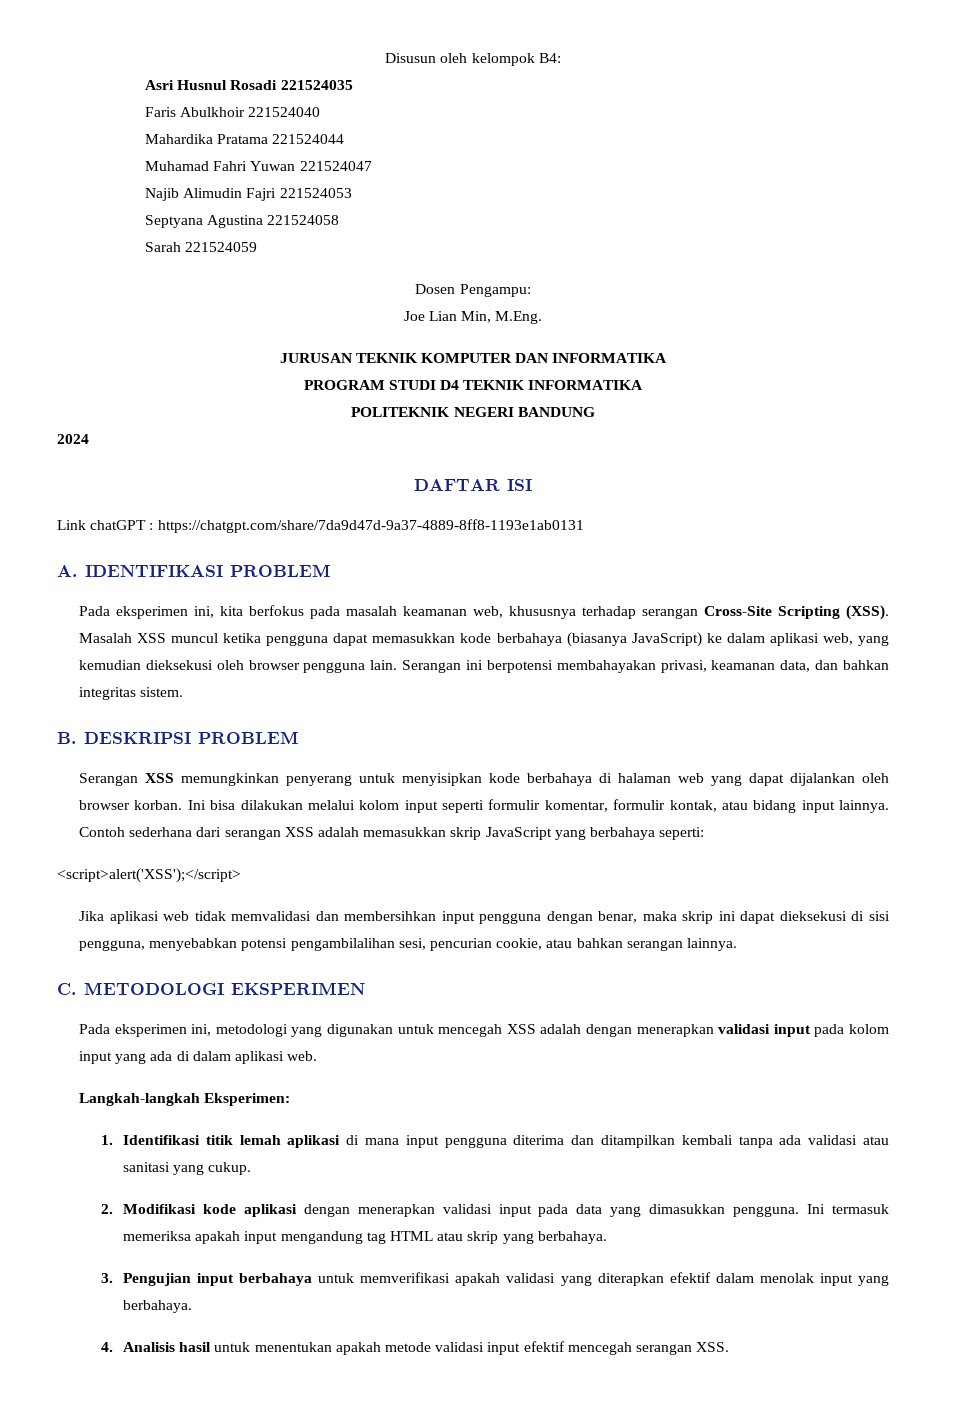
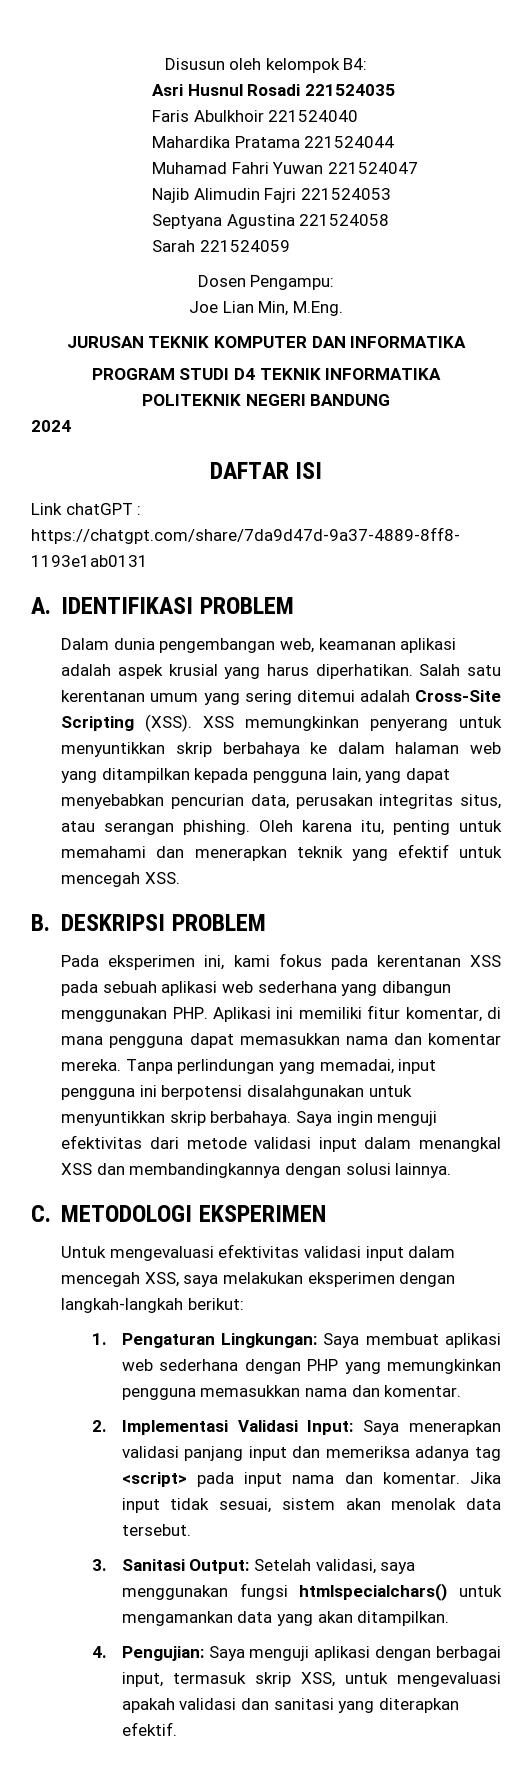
[79,605,889,620] [79,632,889,647] [79,660,890,673] [79,687,184,700] [57,731,299,744] [79,773,889,786] [79,799,889,813] [79,827,705,840] [57,868,241,883] [79,911,891,924] [79,938,737,951] [57,982,365,995] [79,1024,890,1037] [79,1051,318,1064] [79,1093,291,1106] [101,1135,890,1148] [123,1162,252,1175] [101,1204,889,1217] [123,1231,607,1244] [101,1272,889,1286] [123,1300,193,1313] [101,1341,730,1355] Pada eksperimen ini, kita berfokus pada masalah keamanan web, khususnya terhadap serangan Cross-Site Scripting (XSS). Masalah XSS muncul ketika pengguna dapat memasukkan kode berbahaya (biasanya JavaScript) ke dalam aplikasi web, yang kemudian dieksekusi oleh browser pengguna lain. Serangan ini berpotensi membahayakan privasi, keamanan data, dan bahkan integritas sistem. // B. DESKRIPSI PROBLEM // Serangan XSS memungkinkan penyerang untuk menyisipkan kode berbahaya di halaman web yang dapat dijalankan oleh browser korban. Ini bisa dilakukan melalui kolom input seperti formulir komentar, formulir kontak, atau bidang input lainnya. Contoh sederhana dari serangan XSS adalah memasukkan skrip JavaScript yang berbahaya seperti: // <script>alert('XSS');</script> // Jika aplikasi web tidak memvalidasi dan membersihkan input pengguna dengan benar, maka skrip ini dapat dieksekusi di sisi pengguna, menyebabkan potensi pengambilalihan sesi, pencurian cookie, atau bahkan serangan lainnya. // C. METODOLOGI EKSPERIMEN // Pada eksperimen ini, metodologi yang digunakan untuk mencegah XSS adalah dengan menerapkan validasi input pada kolom input yang ada di dalam aplikasi web. // Langkah-langkah Eksperimen: // 1. Identifikasi titik lemah aplikasi di mana input pengguna diterima dan ditampilkan kembali tanpa ada validasi atau sanitasi yang cukup. // 2. Modifikasi kode aplikasi dengan menerapkan validasi input pada data yang dimasukkan pengguna. Ini termasuk memeriksa apakah input mengandung tag HTML atau skrip yang berbahaya. // 3. Pengujian input berbahaya untuk memverifikasi apakah validasi yang diterapkan efektif dalam menolak input yang berbahaya. // 4. Analisis hasil untuk menentukan apakah metode validasi input efektif mencegah serangan XSS. -> [61,638,457,653] [61,664,501,679] [61,690,501,705] [61,714,502,732] [61,742,501,757] [61,768,450,783] [61,794,501,809] [61,820,502,835] [61,844,502,861] [61,872,180,887] [31,914,266,931] [61,953,502,970] [61,981,451,996] [61,1005,501,1022] [61,1033,501,1048] [61,1059,437,1074] [61,1085,412,1100] [61,1111,438,1126] [61,1135,501,1152] [61,1163,452,1178] [31,1205,326,1222] [61,1244,456,1261] [61,1272,456,1287] [61,1298,244,1313] [91,1333,501,1348] [121,1359,501,1374] [121,1385,462,1400] [91,1420,501,1435] [121,1446,502,1461] [121,1472,501,1487] [121,1498,501,1513] [121,1524,191,1536] [91,1559,416,1574] [121,1583,502,1601] [121,1611,450,1626] [91,1646,501,1661] [121,1672,501,1687] [121,1698,459,1713] [121,1722,177,1736] Dalam dunia pengembangan web, keamanan aplikasi adalah aspek krusial yang harus diperhatikan. Salah satu kerentanan umum yang sering ditemui adalah Cross-Site Scripting (XSS). XSS memungkinkan penyerang untuk menyuntikkan skrip berbahaya ke dalam halaman web yang ditampilkan kepada pengguna lain, yang dapat menyebabkan pencurian data, perusakan integritas situs, atau serangan phishing. Oleh karena itu, penting untuk memahami dan menerapkan teknik yang efektif untuk mencegah XSS. // B. DESKRIPSI PROBLEM // Pada eksperimen ini, kami fokus pada kerentanan XSS pada sebuah aplikasi web sederhana yang dibangun menggunakan PHP. Aplikasi ini memiliki fitur komentar, di mana pengguna dapat memasukkan nama dan komentar mereka. Tanpa perlindungan yang memadai, input pengguna ini berpotensi disalahgunakan untuk menyuntikkan skrip berbahaya. Saya ingin menguji efektivitas dari metode validasi input dalam menangkal XSS dan membandingkannya dengan solusi lainnya. // C. METODOLOGI EKSPERIMEN // Untuk mengevaluasi efektivitas validasi input dalam mencegah XSS, saya melakukan eksperimen dengan langkah-langkah berikut: // 1. Pengaturan Lingkungan: Saya membuat aplikasi web sederhana dengan PHP yang memungkinkan pengguna memasukkan nama dan komentar. // 2. Implementasi Validasi Input: Saya menerapkan validasi panjang input dan memeriksa adanya tag <script> pada input nama dan komentar. Jika input tidak sesuai, sistem akan menolak data tersebut. // 3. Sanitasi Output: Setelah validasi, saya menggunakan fungsi htmlspecialchars() untuk mengamankan data yang akan ditampilkan. // 4. Pengujian: Saya menguji aplikasi dengan berbagai input, termasuk skrip XSS, untuk mengevaluasi apakah validasi dan sanitasi yang diterapkan efektif.

